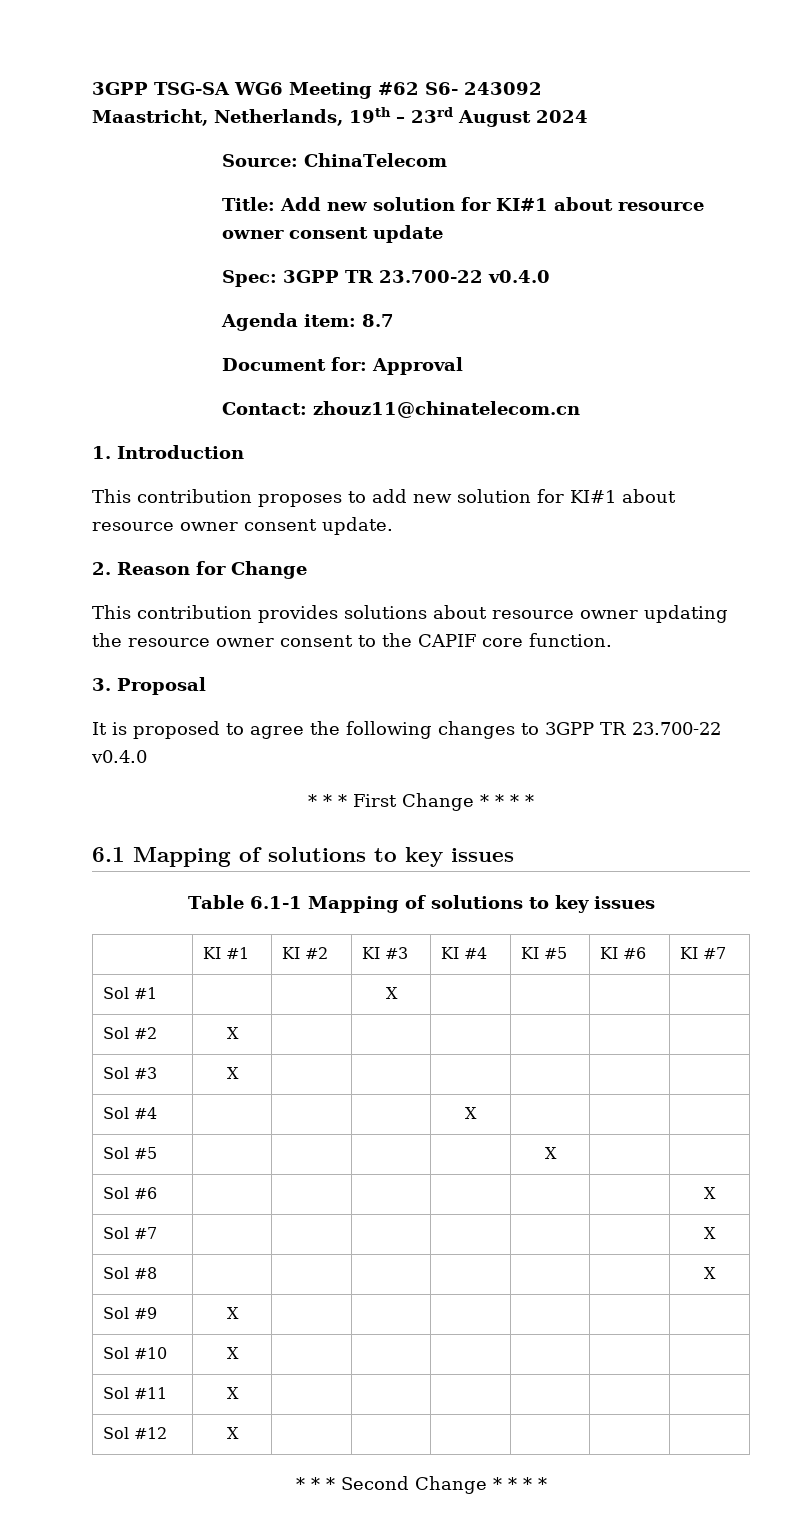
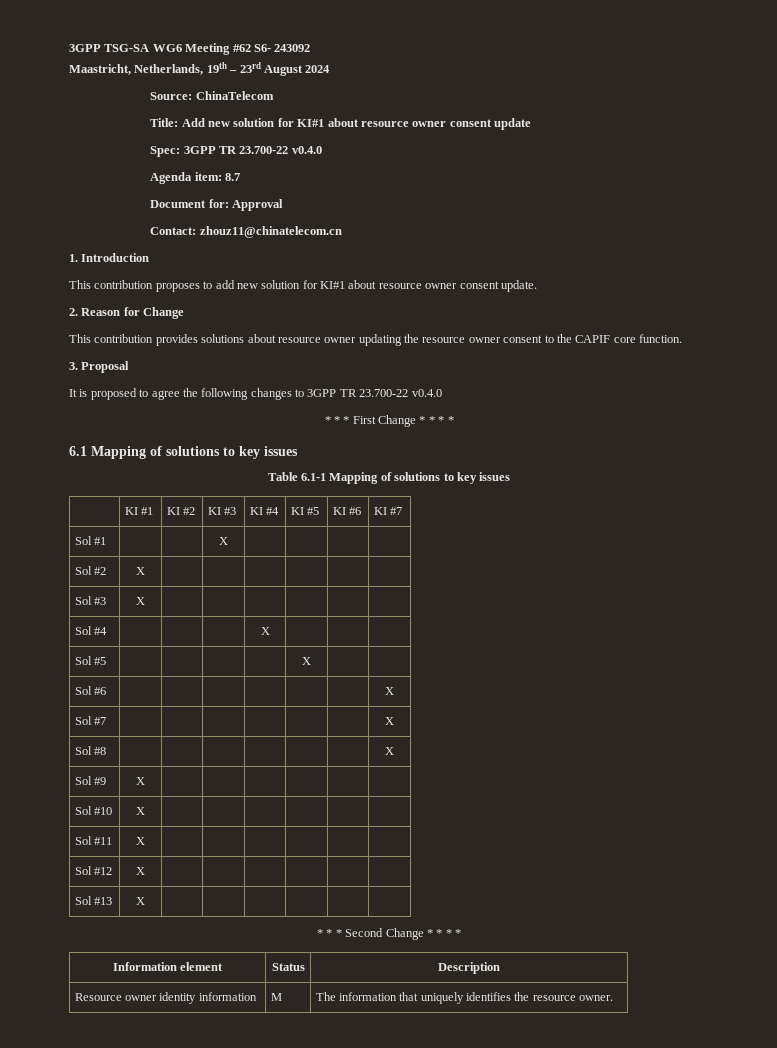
(239, 1433) none -> [74,896,112,905] [136,897,145,905] // Sol #13 | X | | | | | |
(547, 1483) none -> [112,962,224,971] [271,963,305,971] [438,962,500,974] [74,992,257,1004] [270,993,282,1001] [315,992,614,1004] // Information element | Status | Description // Resource owner identity information | M | The information that uniquely identifies the resource owner.

